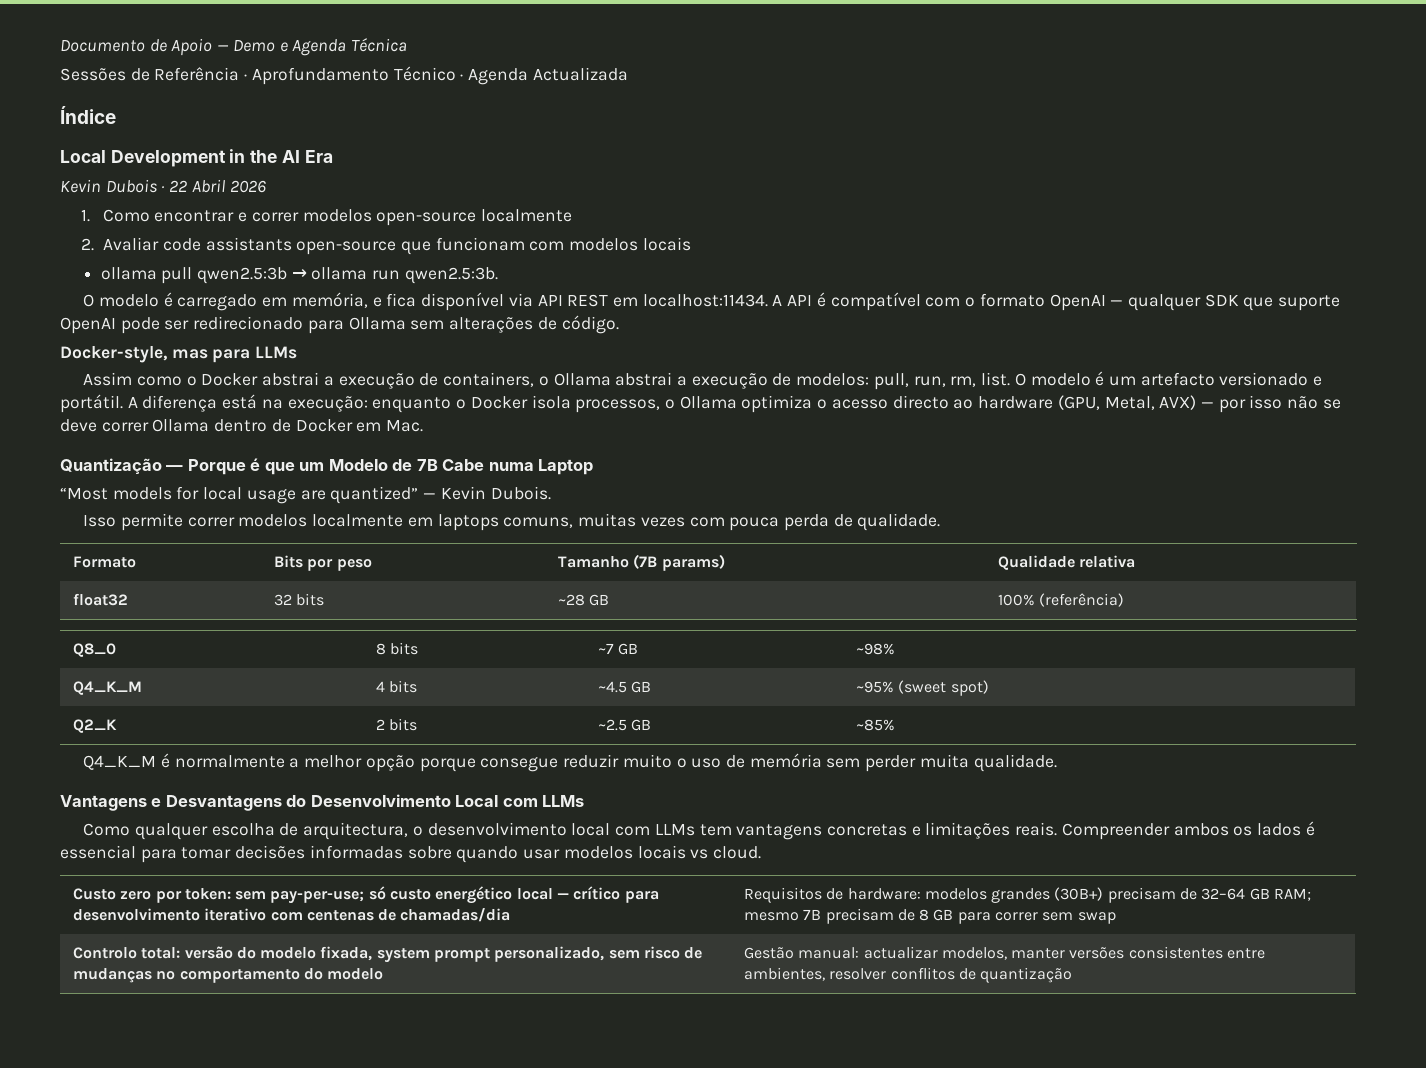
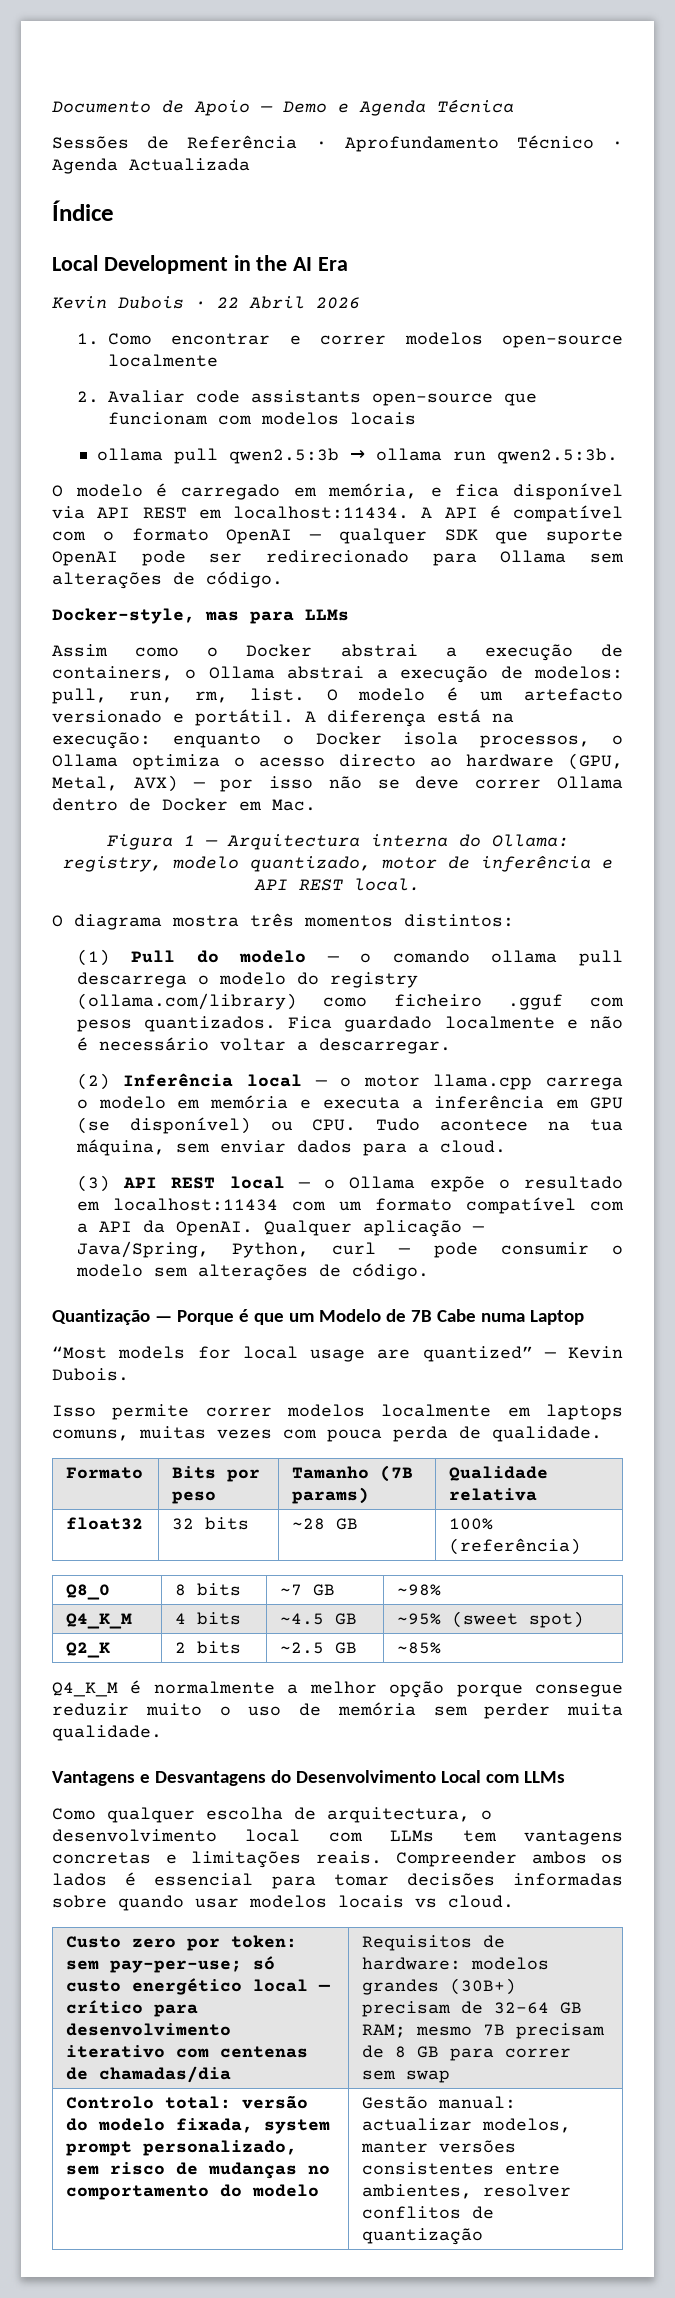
(424, 426) none -> [106,834,569,850] [62,855,613,872] [254,878,420,891] [52,913,514,930] [76,949,624,966] [76,972,418,988] [76,993,624,1010] [76,1016,623,1032] [76,1037,451,1054] [76,1073,623,1090] [76,1095,624,1109] [76,1117,624,1134] [75,1139,506,1156] [76,1175,624,1192] [76,1197,625,1214] [76,1220,485,1237] [76,1241,624,1258] [75,1263,429,1281] // Figura 1 — Arquitectura interna do Ollama: registry, modelo quantizado, motor de inferência e API REST local. // O diagrama mostra três momentos distintos: // (1) Pull do modelo — o comando ollama pull descarrega o modelo do registry (ollama.com/library) como ficheiro .gguf com pesos quantizados. Fica guardado localmente e não é necessário voltar a descarregar. // (2) Inferência local — o motor llama.cpp carrega o modelo em memória e executa a inferência em GPU (se disponível) ou CPU. Tudo acontece na tua máquina, sem enviar dados para a cloud. // (3) API REST local — o Ollama expõe o resultado em localhost:11434 com um formato compatível com a API da OpenAI. Qualquer aplicação — Java/Spring, Python, curl — pode consumir o modelo sem alterações de código.

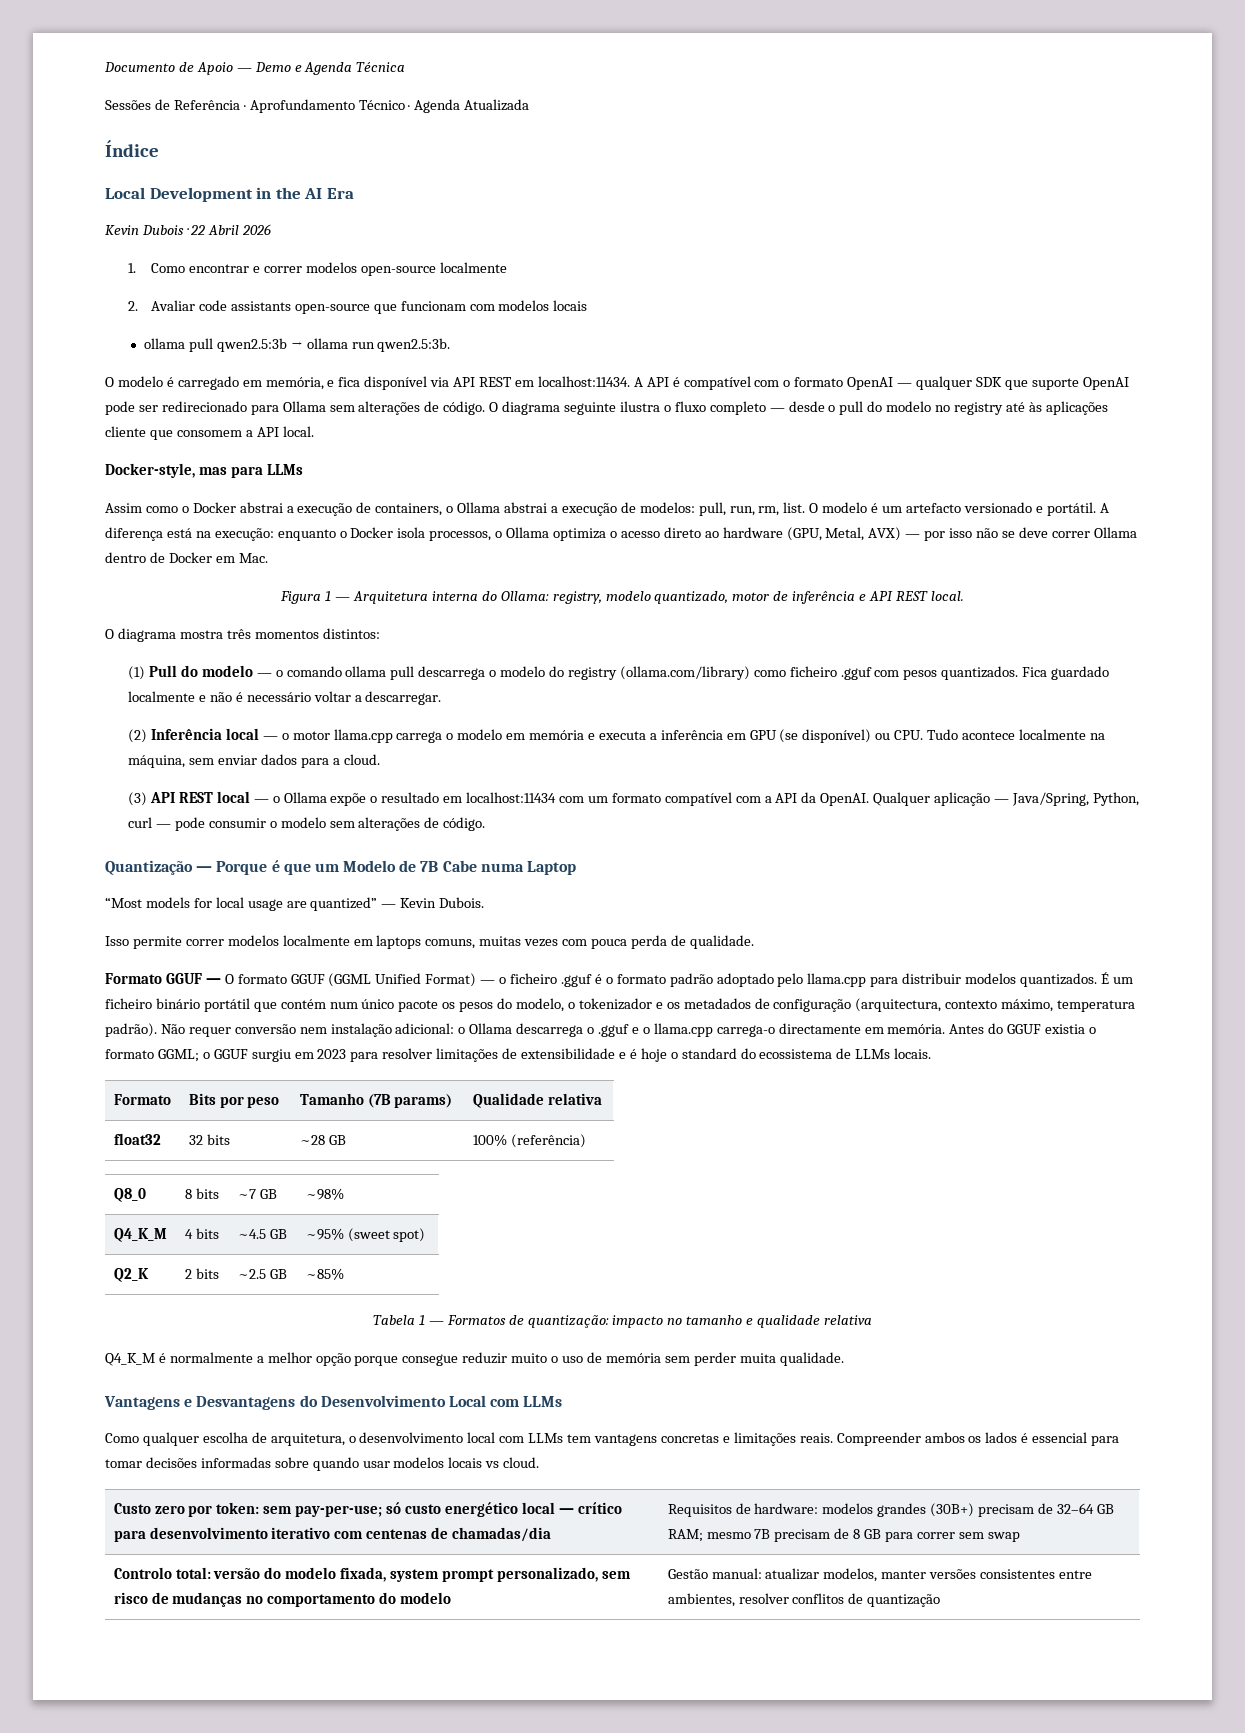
[129,158,250,171] Actualizada -> [464,99,530,111] Atualizada
(283, 579) none -> [489,401,1108,415] [105,426,314,440] O diagrama seguinte ilustra o fluxo completo — desde o pull do modelo no registry até às aplicações cliente que consomem a API local.
[339,754,416,767] directo -> [663,527,701,538] direto
[226,834,360,850] Arquitectura -> [352,591,428,604] Arquitetura
[548,1119,624,1131] na tua -> [1018,729,1105,740] localmente na
(602, 1434) none -> [105,972,1133,987] [105,998,1136,1012] [105,1023,1097,1037] [105,1048,932,1062] // Formato GGUF — O formato GGUF (GGML Unified Format) — o ficheiro .gguf é o formato padrão adoptado pelo llama.cpp para distribuir modelos quantizados. É um ficheiro binário portátil que contém num único pacote os pesos do modelo, o tokenizador e os metadados de configuração (arquitectura, contexto máximo, temperatura padrão). Não requer conversão nem instalação adicional: o Ollama descarrega o .gguf e o llama.cpp carrega-o directamente em memória. Antes do GGUF existia o formato GGML; o GGUF surgiu em 2023 para resolver limitações de extensibilidade e é hoje o standard do ecossistema de LLMs locais.
(442, 1648) none -> [372,1315,873,1328] // Tabela 1 — Formatos de quantização: impacto no tamanho e qualidade relativa
[327,1807,470,1823] arquitectura, -> [270,1433,345,1446] arquitetura,
[362,2118,473,2131] actualizar -> [765,1568,820,1580] atualizar

